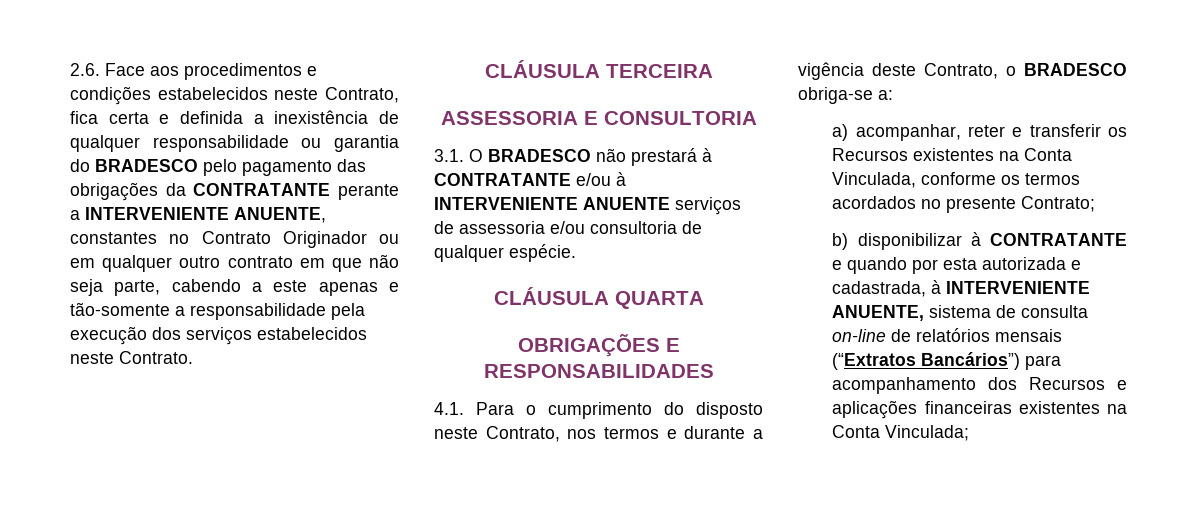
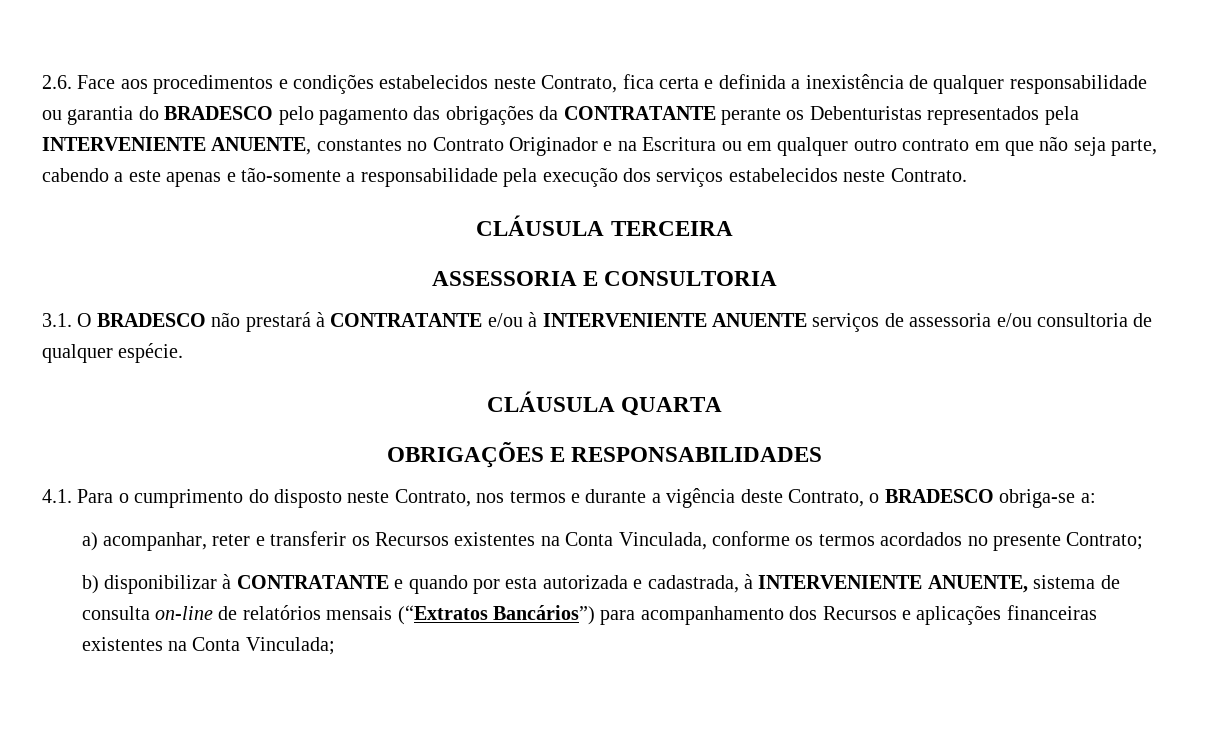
[70,210,80,220] a -> [786,106,1079,125] os Debenturistas representados pela
(367, 239) none -> [603,137,717,151] e na Escritura

